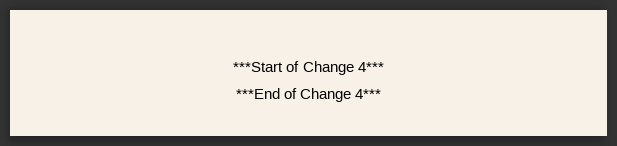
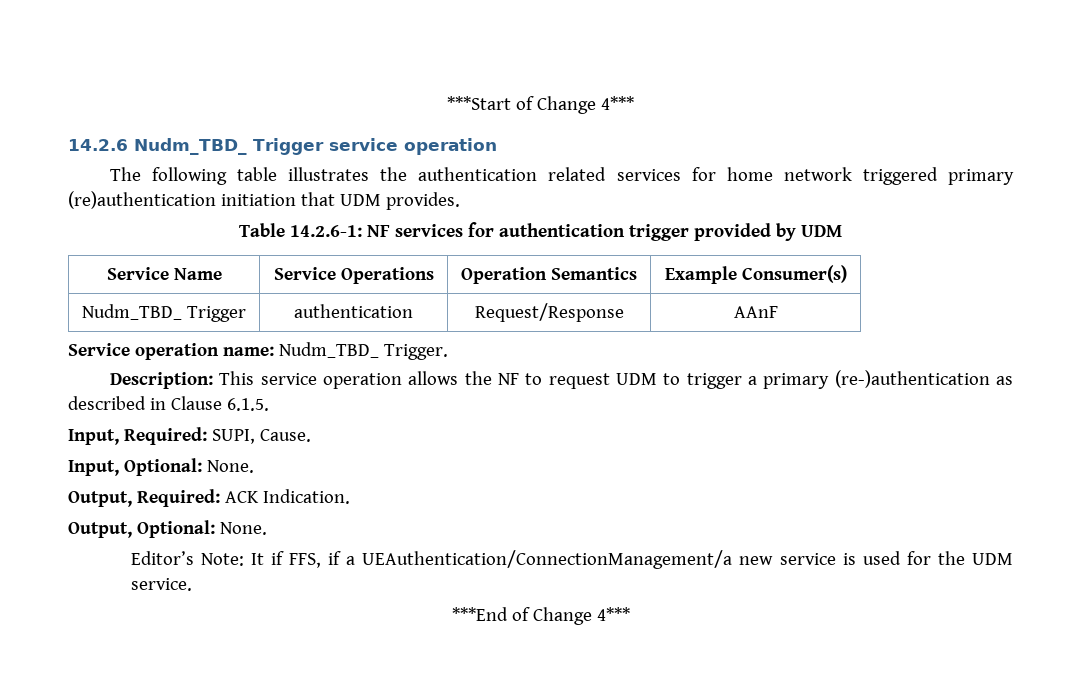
(384, 67) none -> [68,138,497,155] [109,167,1014,185] [68,191,460,210] [239,222,842,241] [106,267,222,280] [273,267,434,284] [461,267,637,284] [664,265,847,284] [82,304,246,322] [294,304,413,318] [474,303,624,322] [733,306,778,318] [68,342,448,360] [109,370,1014,389] [68,396,269,411] [68,427,311,445] [68,458,254,476] [68,489,350,507] [68,520,267,538] [130,550,1013,569] [130,578,192,591] // 14.2.6 Nudm_TBD_ Trigger service operation // The following table illustrates the authentication related services for home network triggered primary (re)authentication initiation that UDM provides. // Table 14.2.6-1: NF services for authentication trigger provided by UDM // Service Name | Service Operations | Operation Semantics | Example Consumer(s) // Nudm_TBD_ Trigger | authentication | Request/Response | AAnF // Service operation name: Nudm_TBD_ Trigger. // Description: This service operation allows the NF to request UDM to trigger a primary (re-)authentication as described in Clause 6.1.5. // Input, Required: SUPI, Cause. // Input, Optional: None. // Output, Required: ACK Indication. // Output, Optional: None. // Editor’s Note: It if FFS, if a UEAuthentication/ConnectionManagement/a new service is used for the UDM service.

